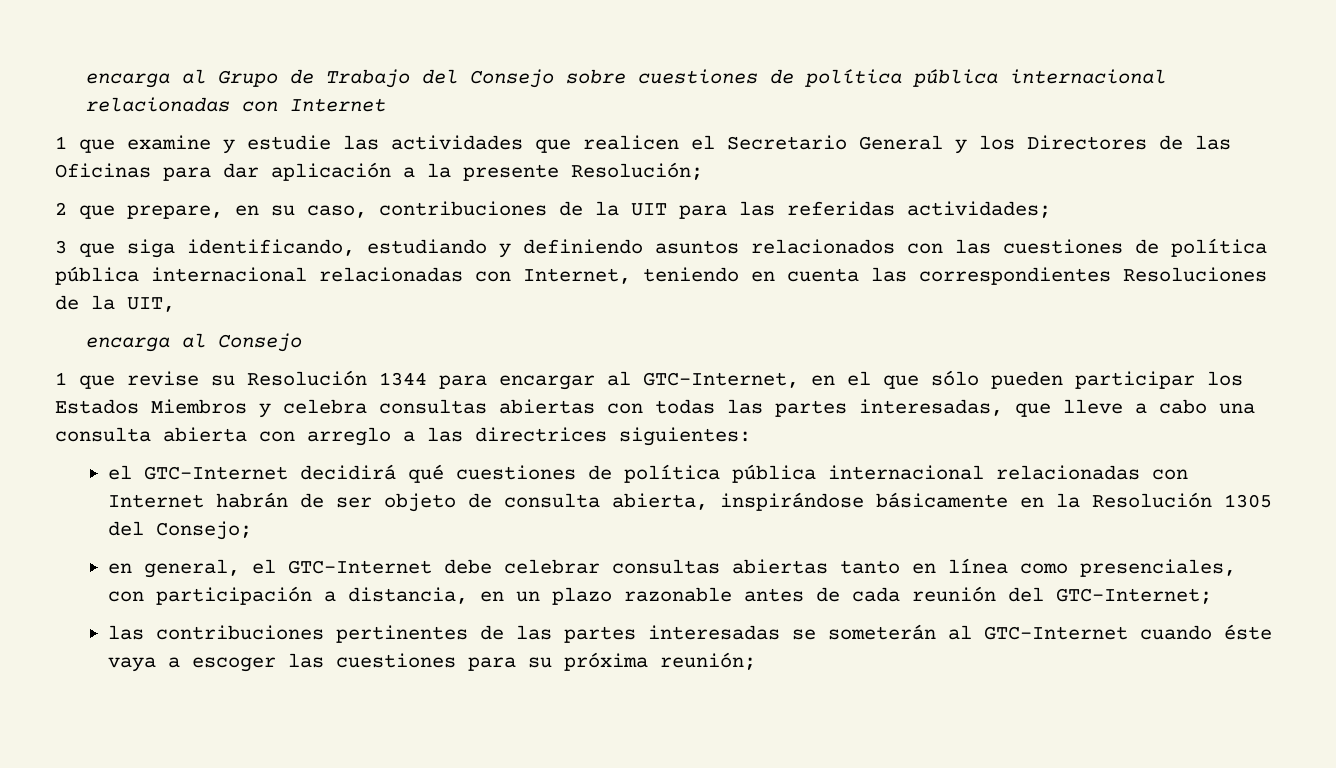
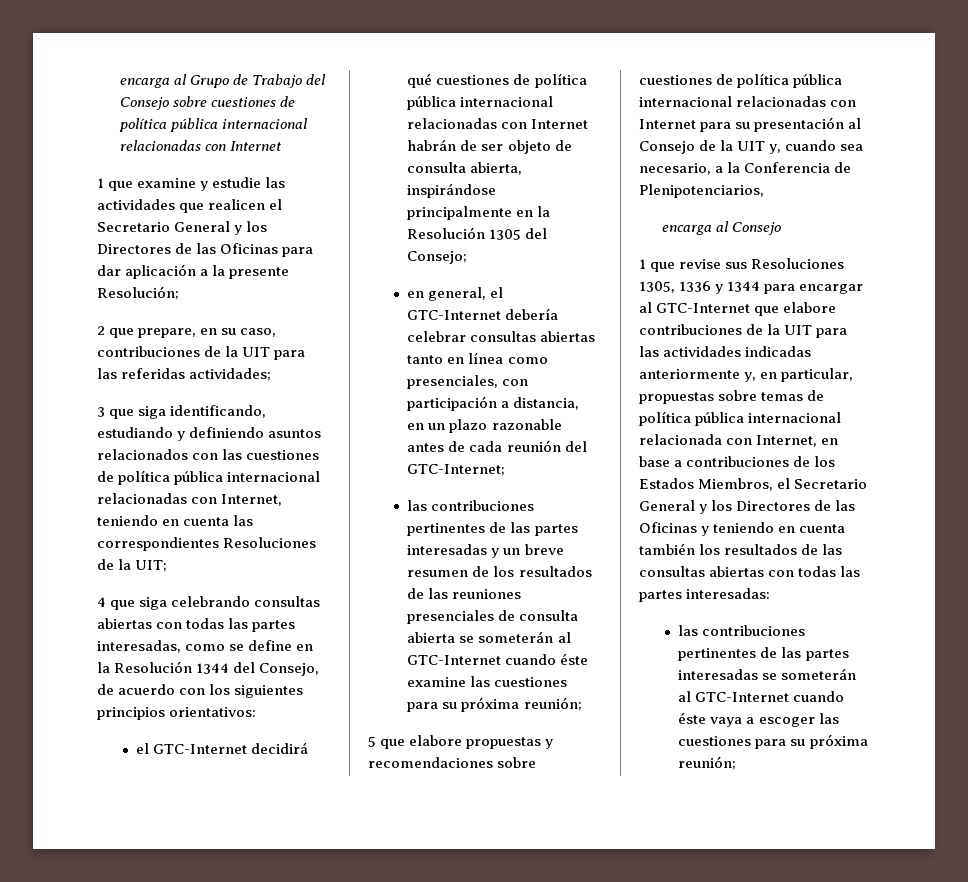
[127,297,175,312] [85,333,302,352] [55,370,1243,390] [55,399,367,418] UIT, // encarga al Consejo // 1 que revise su Resolución 1344 para encargar al GTC-Internet, en el que sólo pueden participar los Estados Miembros y celebra -> [135,560,168,572] [97,596,251,610] UIT; // 4 que siga celebrando
[1015,399,1255,417] [55,427,751,446] que lleve a cabo una consulta abierta con arreglo a las directrices siguientes: -> [185,640,314,651] [97,661,320,676] [97,684,304,698] [97,707,257,720] como se define en la Resolución 1344 del Consejo, de acuerdo con los siguientes principios orientativos:
[876,492,1009,508] básicamente -> [407,206,513,220] principalmente
[444,559,493,574] debe -> [505,308,559,320] debería
(1213, 596) none -> [407,500,535,511] [407,522,578,536] [407,544,564,558] [407,566,592,577] [407,588,522,599] [407,610,579,624] [407,631,571,643] [407,653,589,665] [407,676,568,687] [407,697,582,712] [368,735,554,749] [368,757,537,768] [639,73,843,88] [639,96,857,107] [639,117,862,132] [639,140,864,154] [639,162,852,175] [639,184,764,198] [661,221,781,235] [639,258,845,272] [639,281,864,294] [639,302,837,316] [639,324,848,338] [639,346,812,357] [639,368,854,382] [639,390,825,404] [639,411,842,426] [639,434,839,447] [639,456,836,467] [639,478,868,491] [639,500,856,514] [639,522,846,536] [639,543,843,555] [639,566,861,577] [639,588,771,602] // las contribuciones pertinentes de las partes interesadas y un breve resumen de los resultados de las reuniones presenciales de consulta abierta se someterán al GTC-Internet cuando éste examine las cuestiones para su próxima reunión; // 5 que elabore propuestas y recomendaciones sobre cuestiones de política pública internacional relacionadas con Internet para su presentación al Consejo de la UIT y, cuando sea necesario, a la Conferencia de Plenipotenciarios, // encarga al Consejo // 1 que revise sus Resoluciones 1305, 1336 y 1344 para encargar al GTC-Internet que elabore contribuciones de la UIT para las actividades indicadas anteriormente y, en particular, propuestas sobre temas de política pública internacional relacionada con Internet, en base a contribuciones de los Estados Miembros, el Secretario General y los Directores de las Oficinas y teniendo en cuenta también los resultados de las consultas abiertas con todas las partes interesadas:

